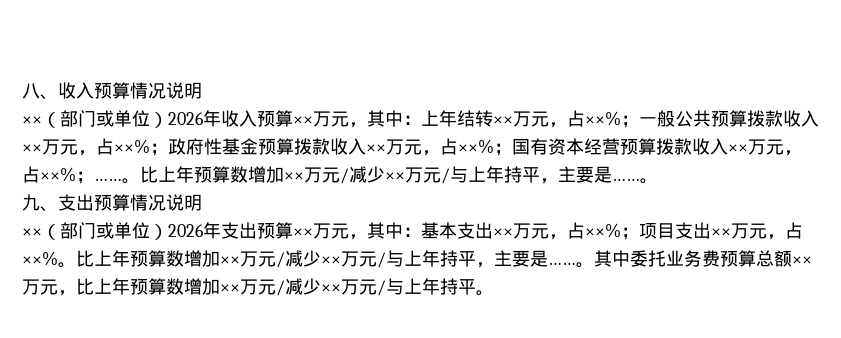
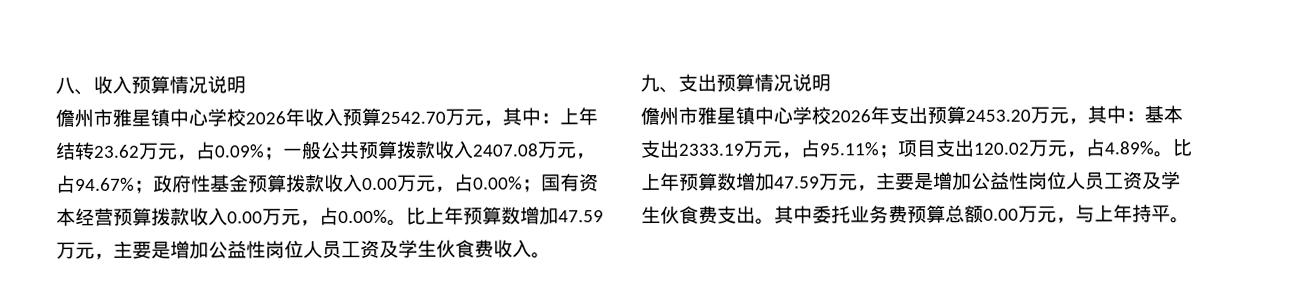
[22,110,168,128] ××（部门或单位） -> [55,108,246,128] 儋州市雅星镇中心学校
[293,116,313,125] ×× -> [380,111,446,124] 2542.70
[493,110,621,128] ××万元，占××% -> [93,141,265,161] 23.62万元，占0.09%
[22,138,150,156] ××万元，占××% -> [472,141,596,160] [56,174,135,194] 2407.08万元，占94.67%
[366,138,494,156] ××万元，占××% -> [362,173,523,193] 0.00万元，占0.00%
[728,139,802,156] [22,166,640,184] ××万元，占××%；……。比上年预算数增加××万元/减少××万元/与上年持平，主要是…… -> [227,206,604,227] [56,239,532,260] 0.00万元，占0.00%。比上年预算数增加47.59万元，主要是增加公益性岗位人员工资及学生伙食费收入
[22,222,168,240] ××（部门或单位） -> [640,106,831,126] 儋州市雅星镇中心学校
[293,228,313,237] ×× -> [965,109,1031,122] 2453.20
[493,222,621,240] ××万元，占××% -> [678,139,880,159] 2333.19万元，占95.11%
[711,222,803,240] [22,250,576,268] ××万元，占××%。比上年预算数增加××万元/减少××万元/与上年持平，主要是…… -> [973,138,1193,158] [641,171,1181,192] [641,205,756,225] 120.02万元，占4.89%。比上年预算数增加47.59万元，主要是增加公益性岗位人员工资及学生伙食费支出
[792,256,812,265] [22,278,386,296] ××万元，比上年预算数增加××万元/减少××万元/ -> [983,205,1076,224] 0.00万元，

